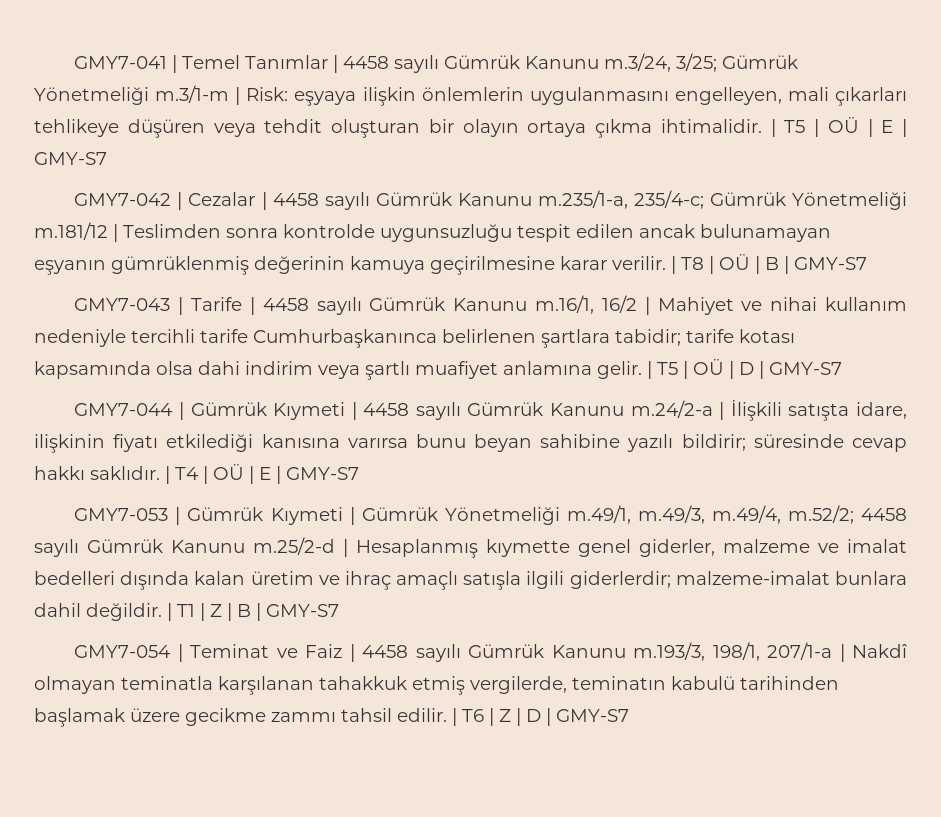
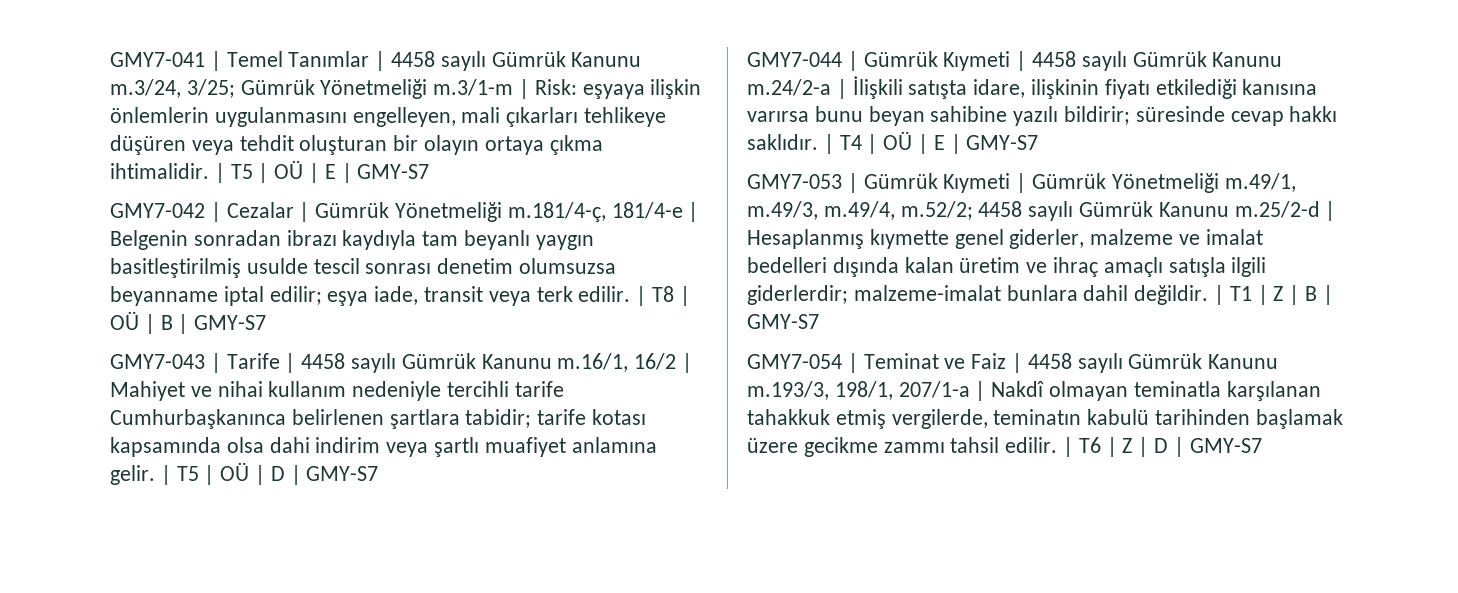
[272,190,907,210] [34,222,831,242] [34,256,666,275] 4458 sayılı Gümrük Kanunu m.235/1-a, 235/4-c; Gümrük Yönetmeliği m.181/12 | Teslimden sonra kontrolde uygunsuzluğu tespit edilen ancak bulunamayan eşyanın gümrüklenmiş değerinin kamuya geçirilmesine karar verilir. -> [315,202,699,222] [110,230,594,250] [110,258,617,278] [110,286,631,306] Gümrük Yönetmeliği m.181/4-ç, 181/4-e | Belgenin sonradan ibrazı kaydıyla tam beyanlı yaygın basitleştirilmiş usulde tescil sonrası denetim olumsuzsa beyanname iptal edilir; eşya iade, transit veya terk edilir.

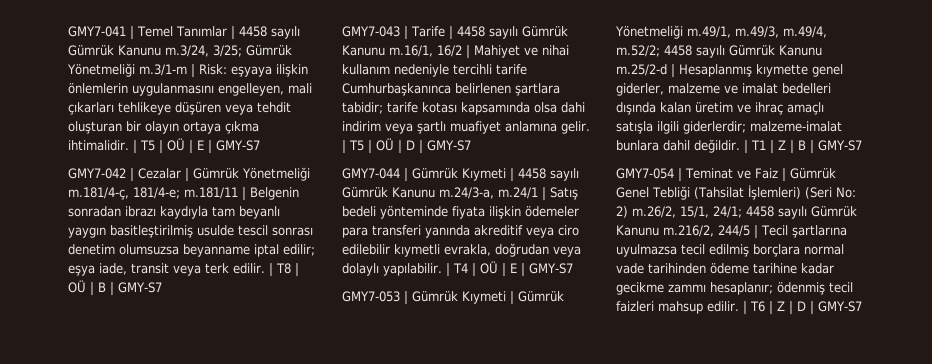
[611,202,683,219] 181/4-e -> [133,187,238,199] 181/4-e; m.181/11
[747,76,1318,99] [747,106,1338,126] [747,134,818,150] m.24/2-a | İlişkili satışta idare, ilişkinin fiyatı etkilediği kanısına varırsa bunu beyan sahibine yazılı bildirir; süresinde cevap hakkı saklıdır. -> [439,187,578,201] [342,206,579,219] [342,225,579,238] [342,243,581,257] [342,263,442,276] m.24/3-a, m.24/1 | Satış bedeli yönteminde fiyata ilişkin ödemeler para transferi yanında akreditif veya ciro edilebilir kıymetli evrakla, doğrudan veya dolaylı yapılabilir.
[1027,353,1279,373] [747,381,1321,401] [747,409,1343,429] [747,437,1000,457] 4458 sayılı Gümrük Kanunu m.193/3, 198/1, 207/1-a | Nakdî olmayan teminatla karşılanan tahakkuk etmiş vergilerde, teminatın kabulü tarihinden başlamak üzere gecikme zammı tahsil -> [789,168,836,179] [616,185,856,200] [616,206,857,219] [616,225,847,239] [616,244,844,257] [616,263,834,274] [616,282,853,295] [616,301,703,314] Gümrük Genel Tebliği (Tahsilat İşlemleri) (Seri No: 2) m.26/2, 15/1, 24/1; 4458 sayılı Gümrük Kanunu m.216/2, 244/5 | Tecil şartlarına uyulmazsa tecil edilmiş borçlara normal vade tarihinden ödeme tarihine kadar gecikme zammı hesaplanır; ödenmiş tecil faizleri mahsup

